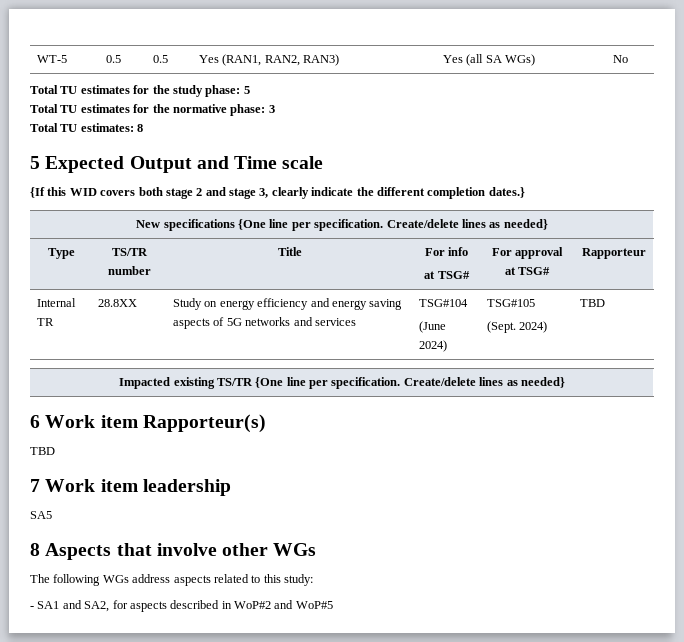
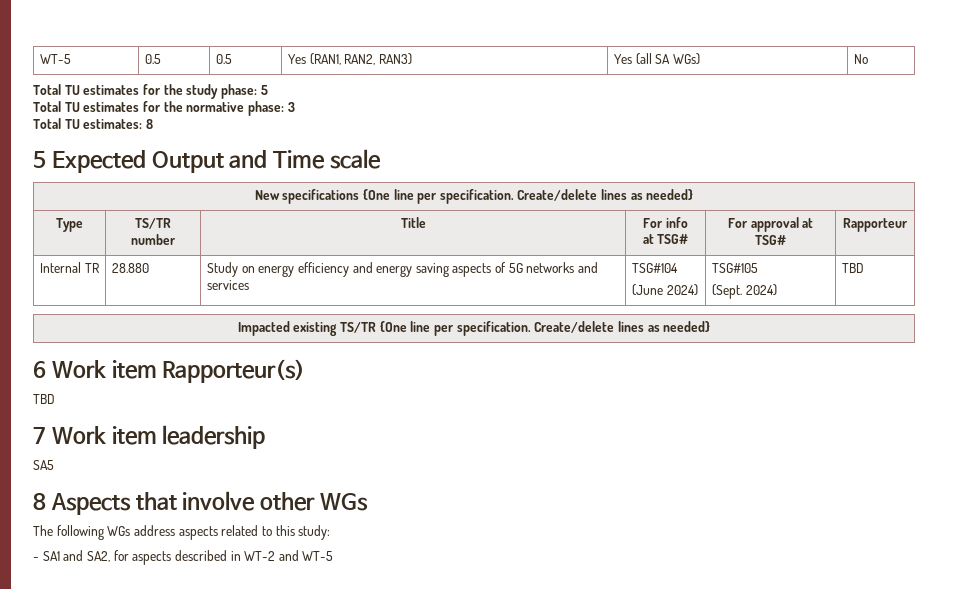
[30,187,525,199] // {If this WID covers both stage 2 and stage 3, clearly indicate the different completion dates.} -> (382, 159) none
[98,299,138,307] 28.8XX -> [111,263,149,273] 28.880
[234,600,333,609] WoP#2 and WoP#5 -> [244,550,334,561] WT-2 and WT-5

